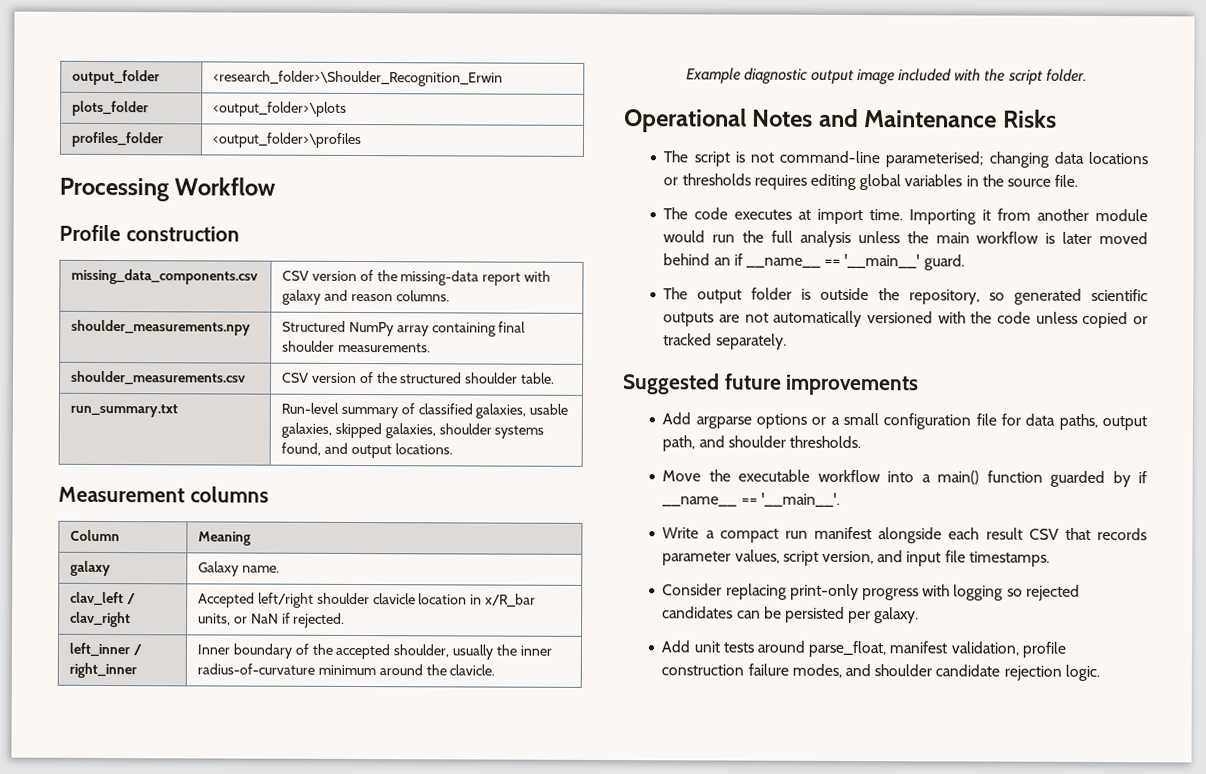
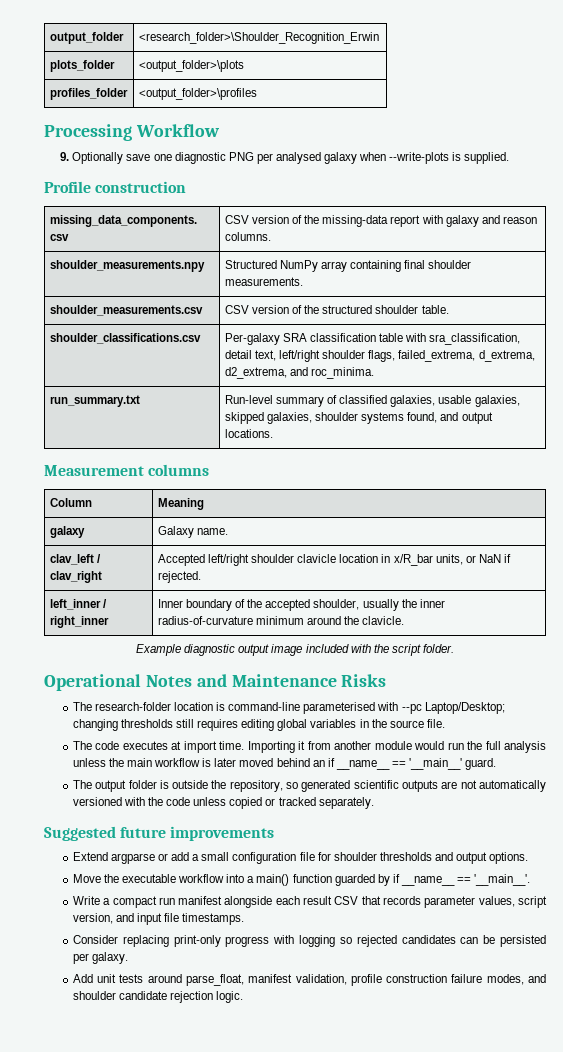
(277, 186) none -> [60,152,510,164] // 9. Optionally save one diagnostic PNG per analysed galaxy when --write-plots is supplied.
(556, 378) none -> [49,333,201,344] [224,333,521,345] [224,350,535,362] [224,367,375,379] // shoulder_classifications.csv | Per-galaxy SRA classification table with sra_classification, detail text, left/right shoulder flags, failed_extrema, d_extrema, d2_extrema, and roc_minima.
[693,150,1148,168] [663,173,751,186] script is not command-line parameterised; changing data locations or thresholds -> [94,702,505,714] [72,719,195,731] research-folder location is command-line parameterised with --pc Laptop/Desktop; changing thresholds still
[662,412,827,429] Add argparse options or -> [72,852,190,864] Extend argparse or add
[1025,413,1147,431] [662,435,862,452] data paths, output path, and shoulder thresholds. -> [333,852,529,864] shoulder thresholds and output options.

